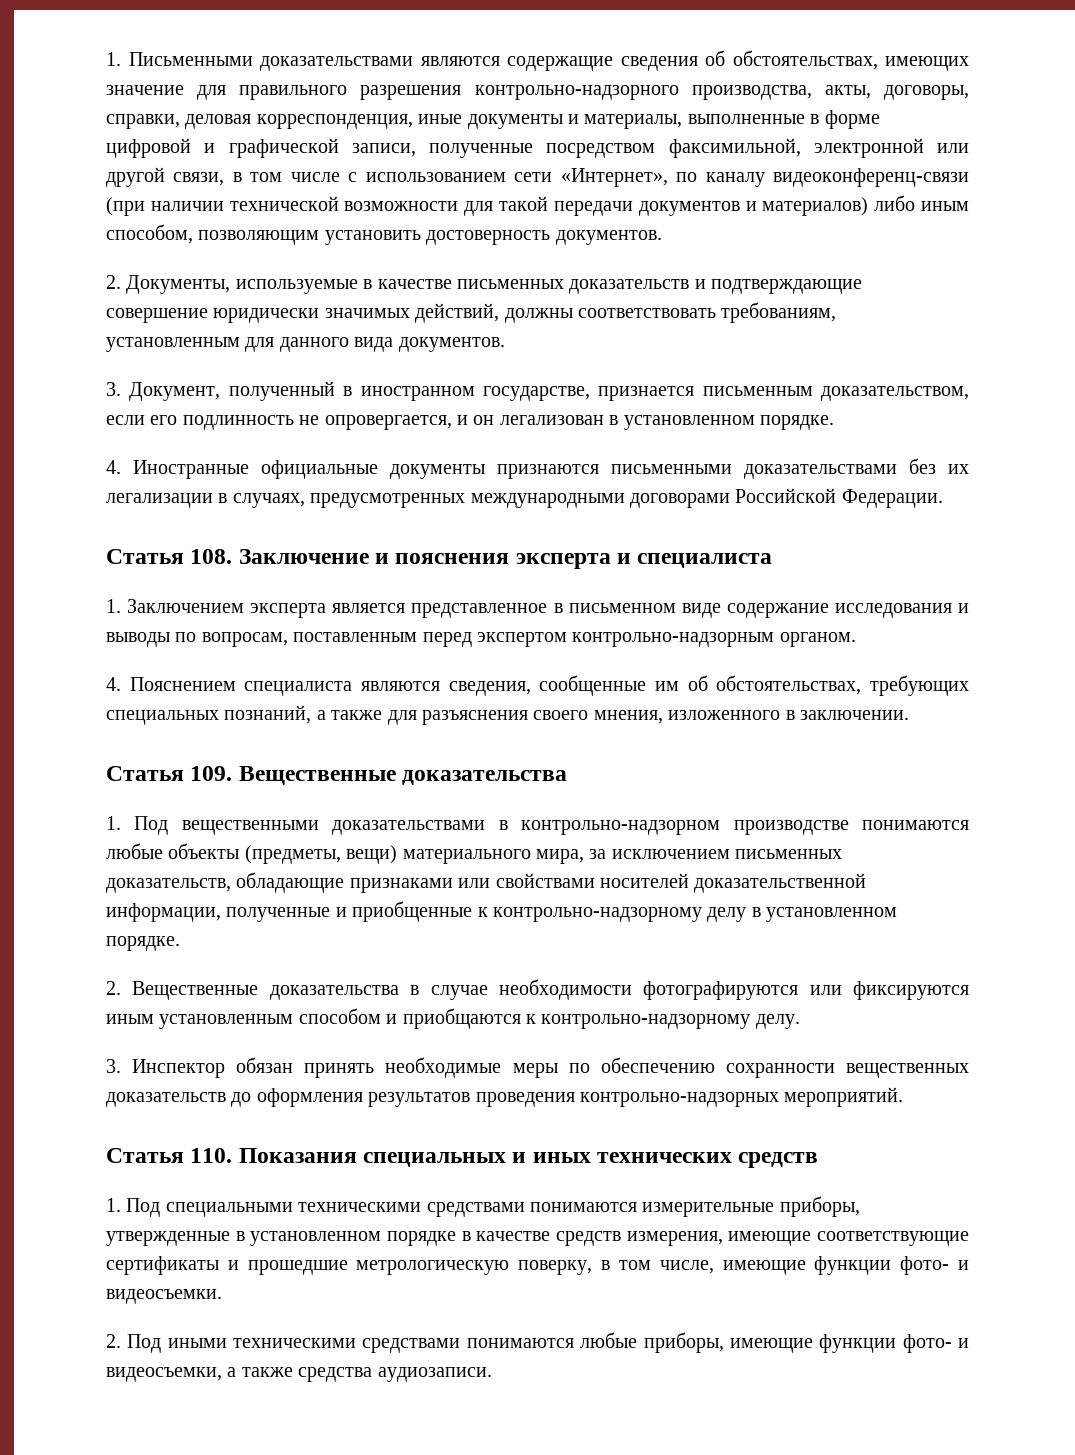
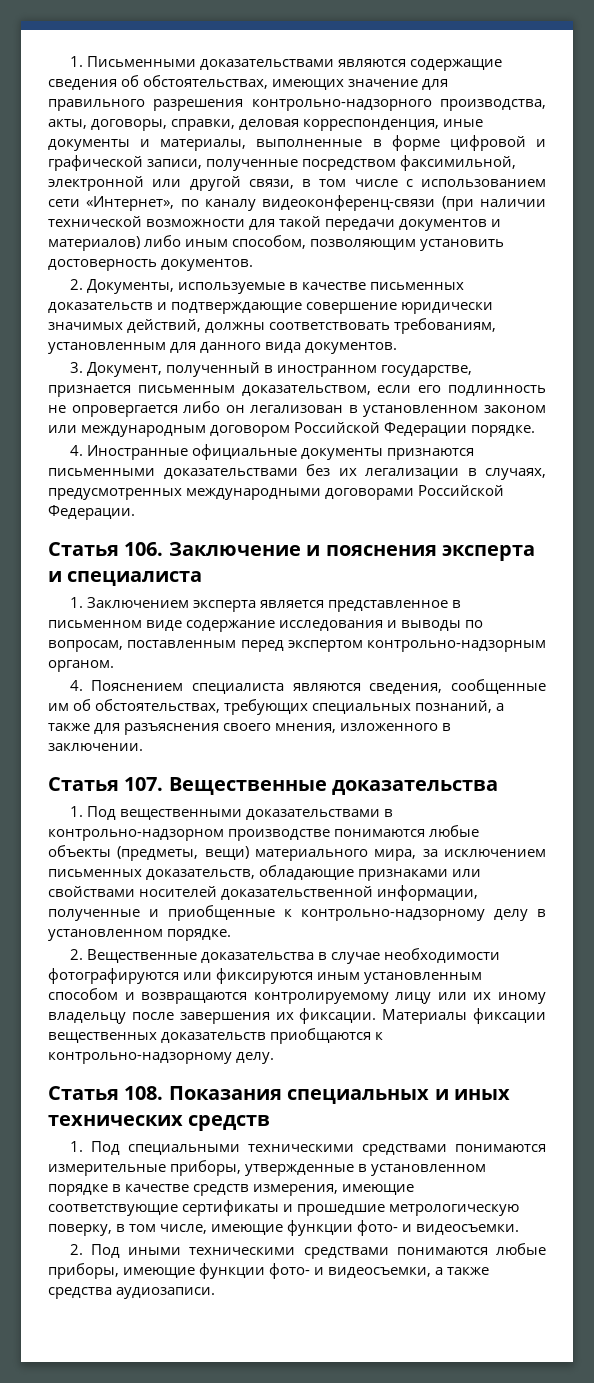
[324,415,468,430] опровергается, и -> [71,401,221,417] опровергается либо
(755, 422) none -> [484,405,546,413] [48,422,468,437] законом или международным договором Российской Федерации
[190,549,233,564] 108. -> [124,542,164,556] 106.
[190,766,233,781] 109. -> [124,777,164,791] 107.
[402,1008,800,1029] [106,1057,969,1078] [106,1087,904,1107] [106,1148,233,1163] приобщаются к контрольно-надзорному делу. // 3. Инспектор обязан принять необходимые меры по обеспечению сохранности вещественных доказательств до оформления результатов проведения контрольно-надзорных мероприятий. // Статья 110. -> [141,992,546,1004] [48,1008,546,1024] [48,1028,384,1044] [48,1052,275,1064] [48,1086,164,1100] возвращаются контролируемому лицу или их иному владельцу после завершения их фиксации. Материалы фиксации вещественных доказательств приобщаются к контрольно-надзорному делу. // Статья 108.

